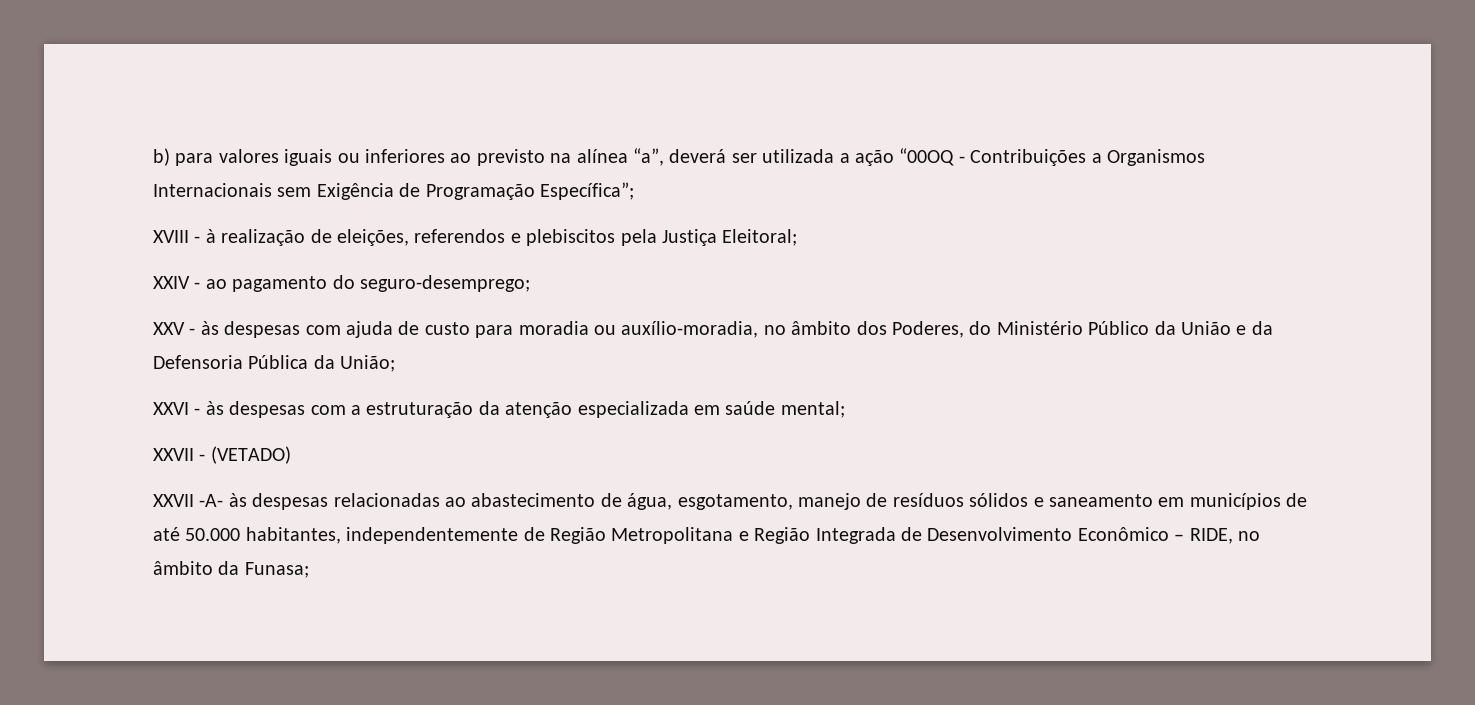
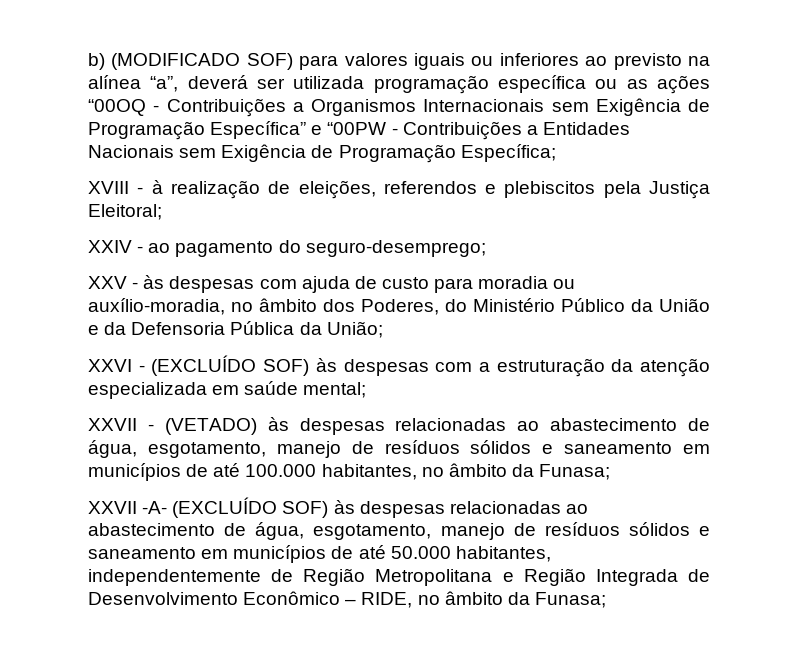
(170, 157) none -> [111,53,293,70] (MODIFICADO SOF)
[839,150,894,166] a ação -> [373,75,710,94] programação específica ou as ações
[540,182,634,200] Específica”; -> [210,121,630,140] [88,144,556,163] Específica” e “00PW - Contribuições a Entidades Nacionais sem Exigência de Programação Específica;
(201, 411) none -> [151,355,310,376] (EXCLUÍDO SOF)
(291, 455) none -> [267,417,710,435] [88,440,710,458] [88,463,611,481] às despesas relacionadas ao abastecimento de água, esgotamento, manejo de resíduos sólidos e saneamento em municípios de até 100.000 habitantes, no âmbito da Funasa;
(224, 500) none -> [172,497,329,518] (EXCLUÍDO SOF)

